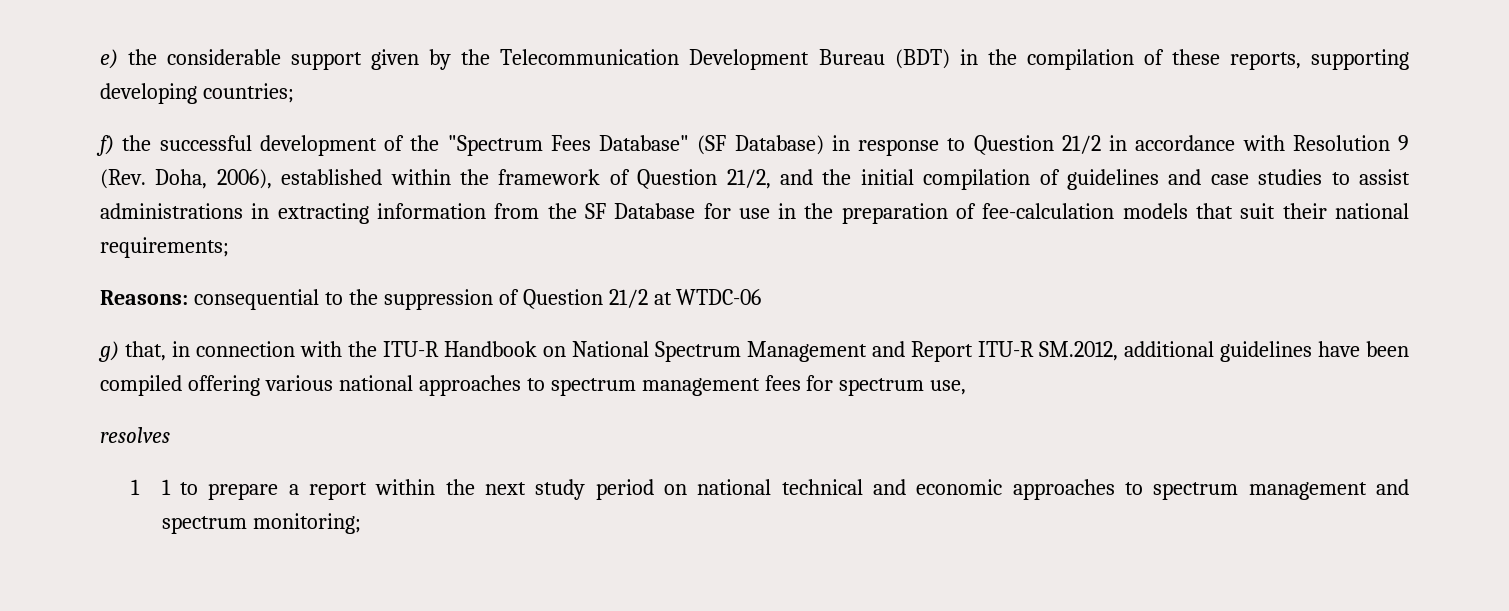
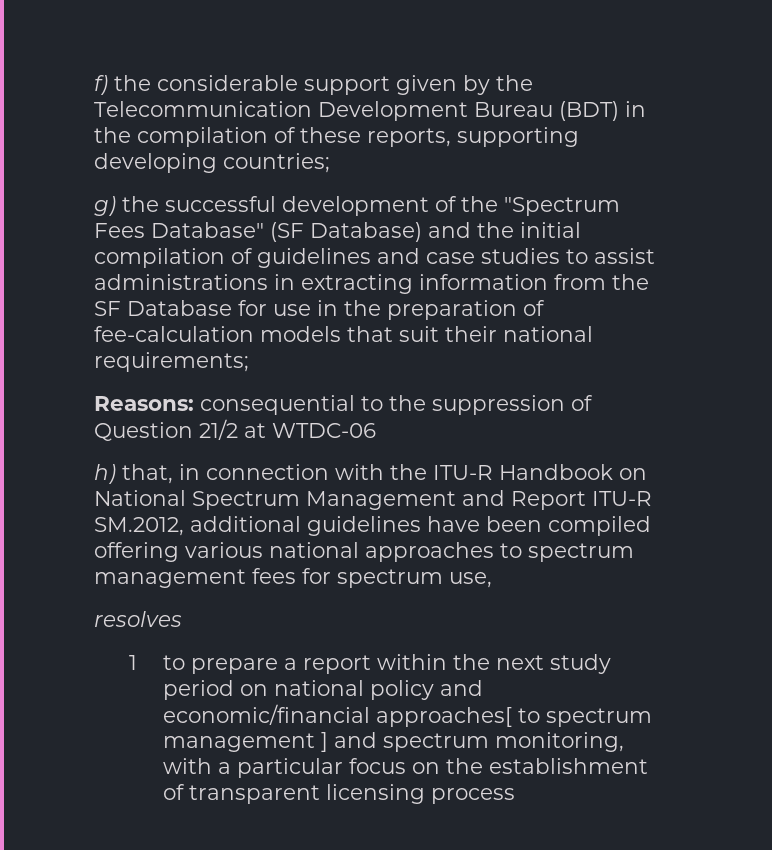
[100,49,118,69] e) -> [94,75,108,95] f)
[96,135,114,156] f) -> [94,196,116,216] g)
[831,135,1409,156] [100,169,771,189] in response to Question 21/2 in accordance with Resolution 9 (Rev. Doha, 2006), established within the framework of Question 21/2, -> (422, 232) none
[98,341,119,362] g) -> [94,464,116,484] h)
[161,479,171,495] 1 -> (137, 662) none
[781,479,1367,500] technical and economic approaches to spectrum management -> [370,680,484,700] [163,704,653,727] [163,732,329,752] policy and economic/financial approaches[ to spectrum management ]
[252,513,361,534] monitoring; -> [495,732,625,752] [163,758,649,778] [163,784,516,804] monitoring, with a particular focus on the establishment of transparent licensing process

